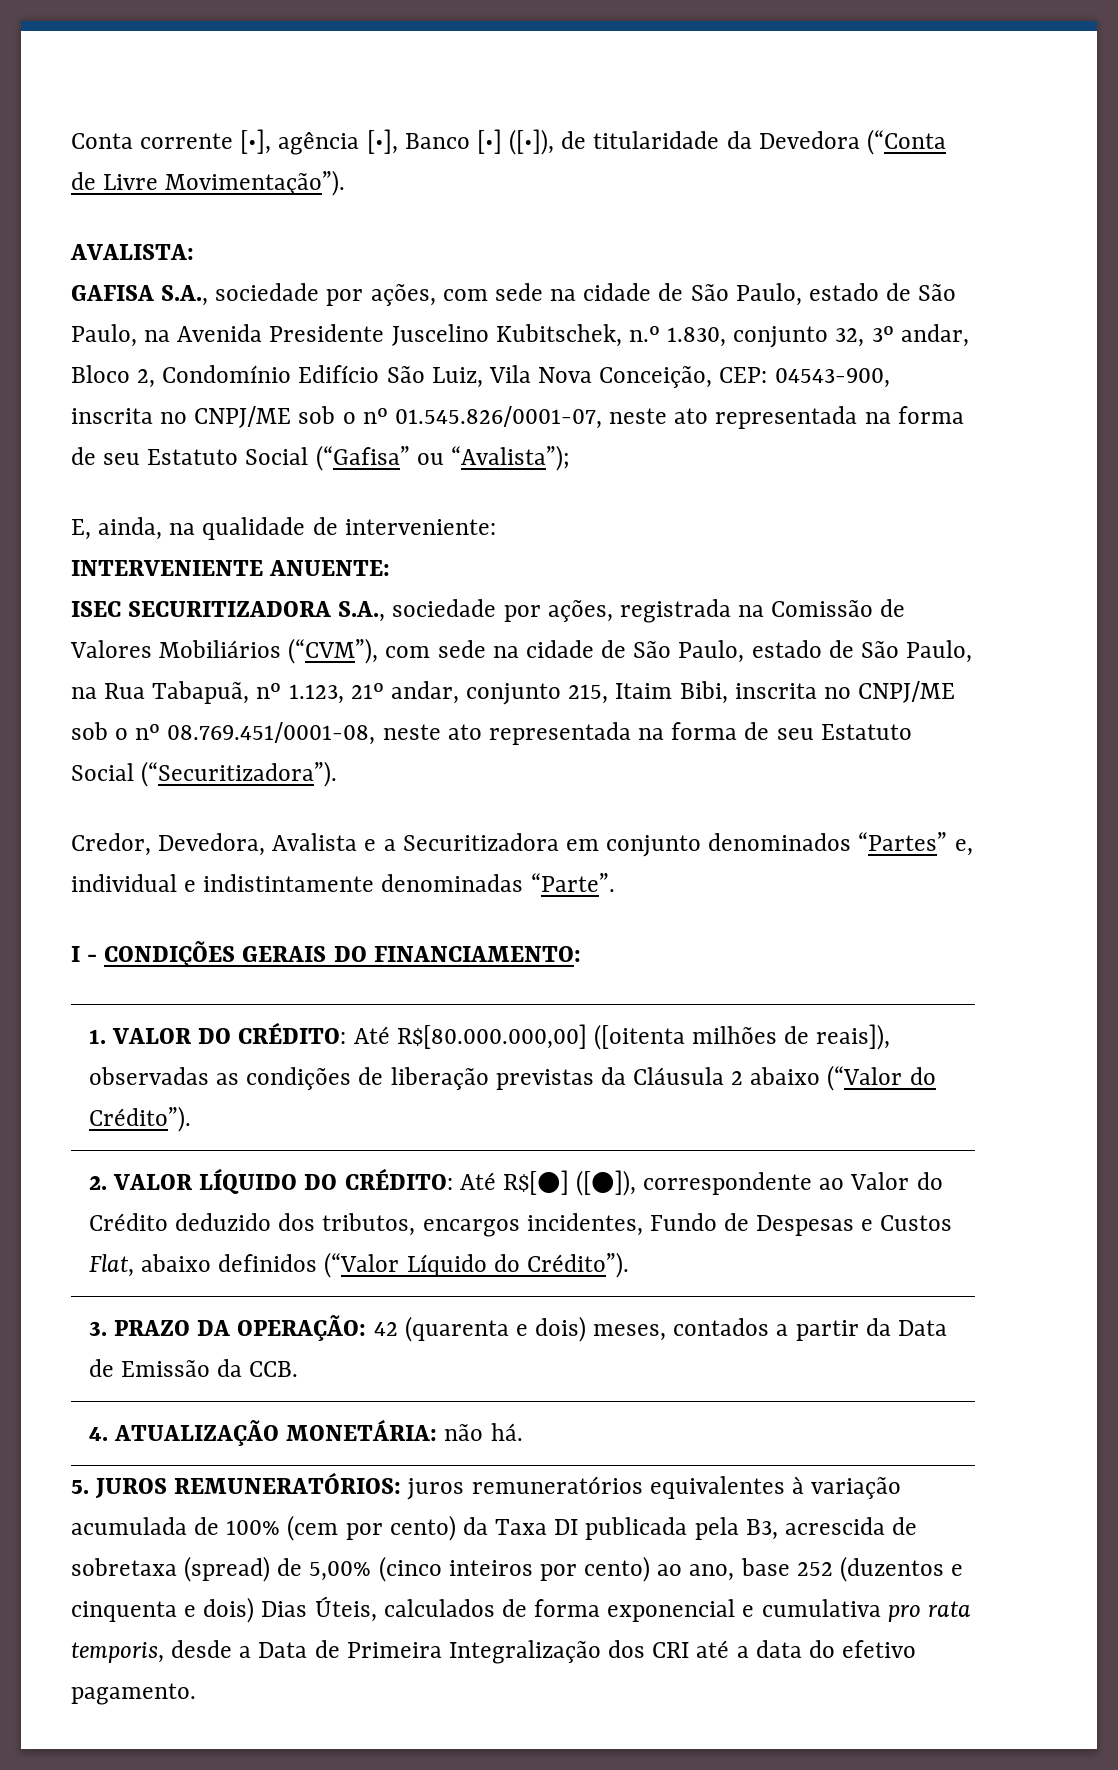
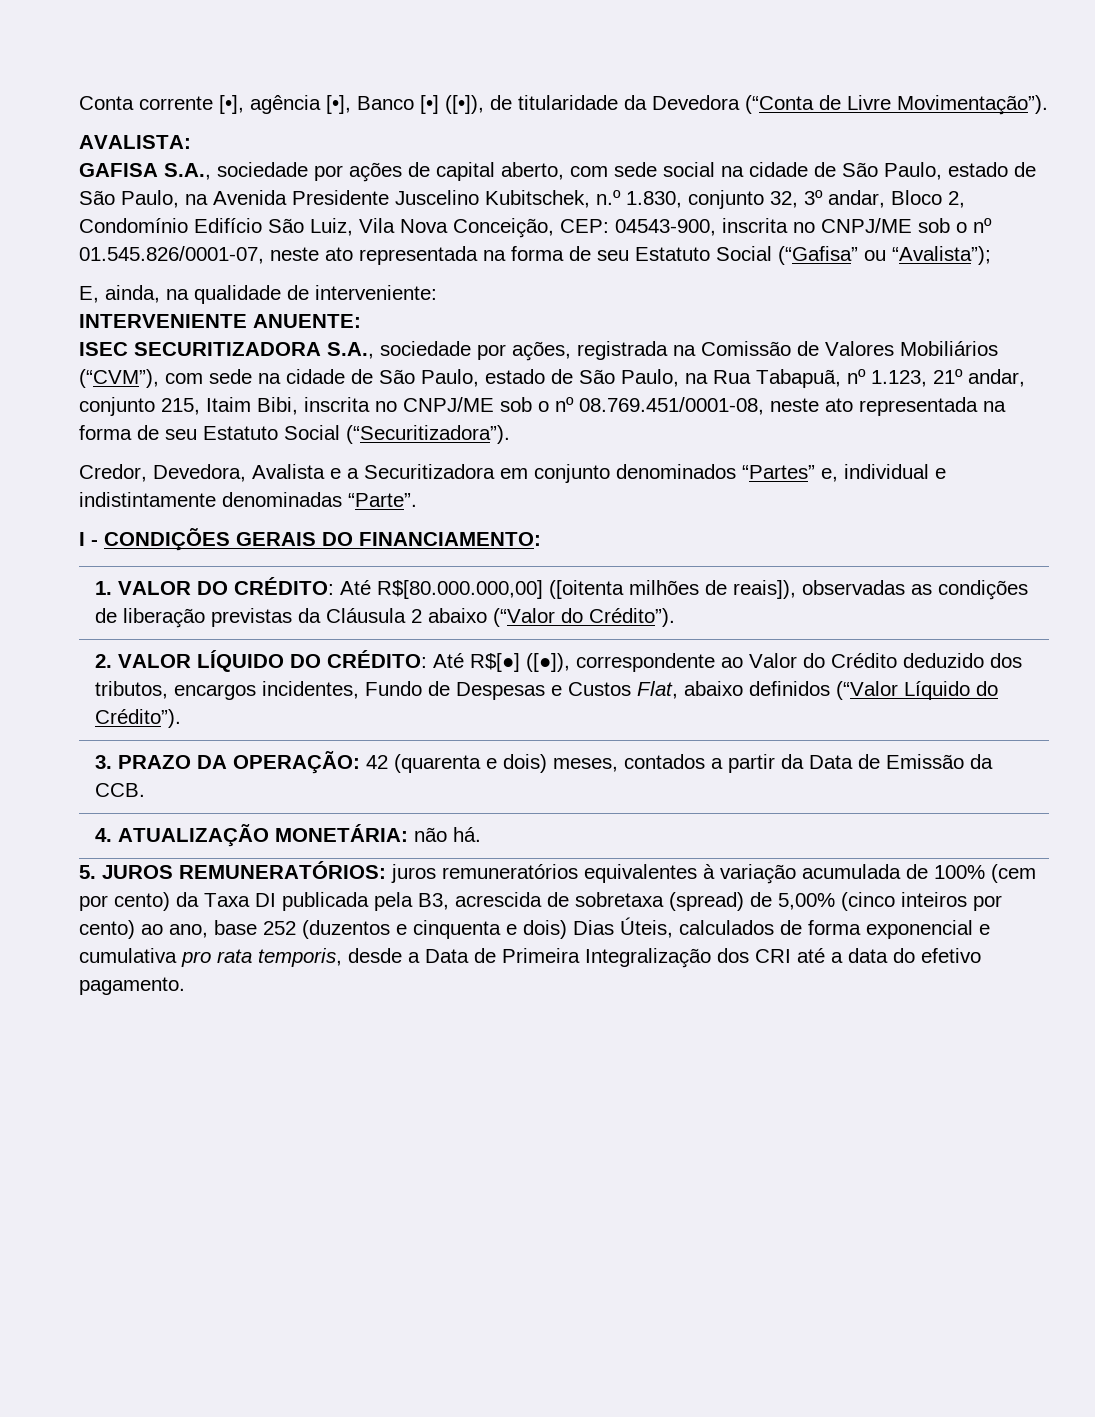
[370,283,543,306] ações, com sede -> [349,162,715,182] ações de capital aberto, com sede social

